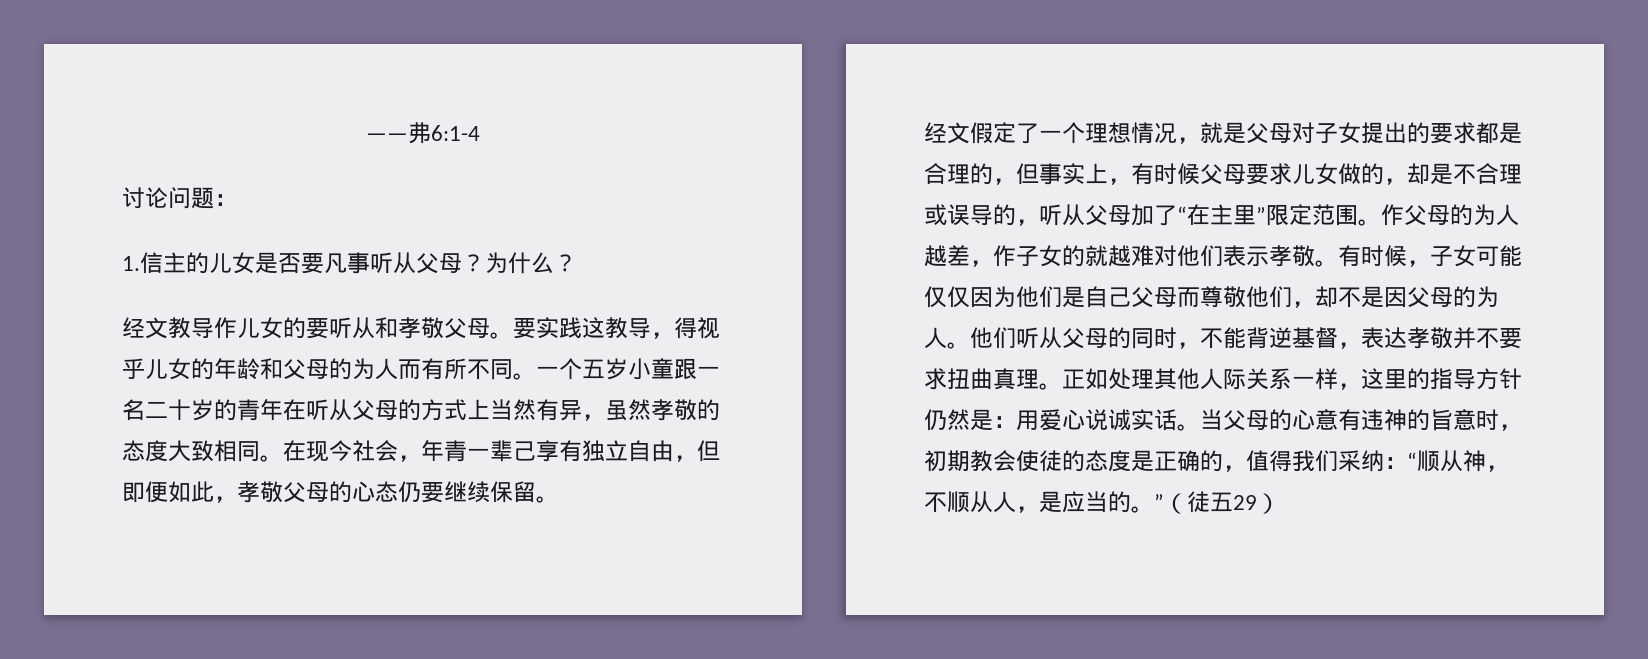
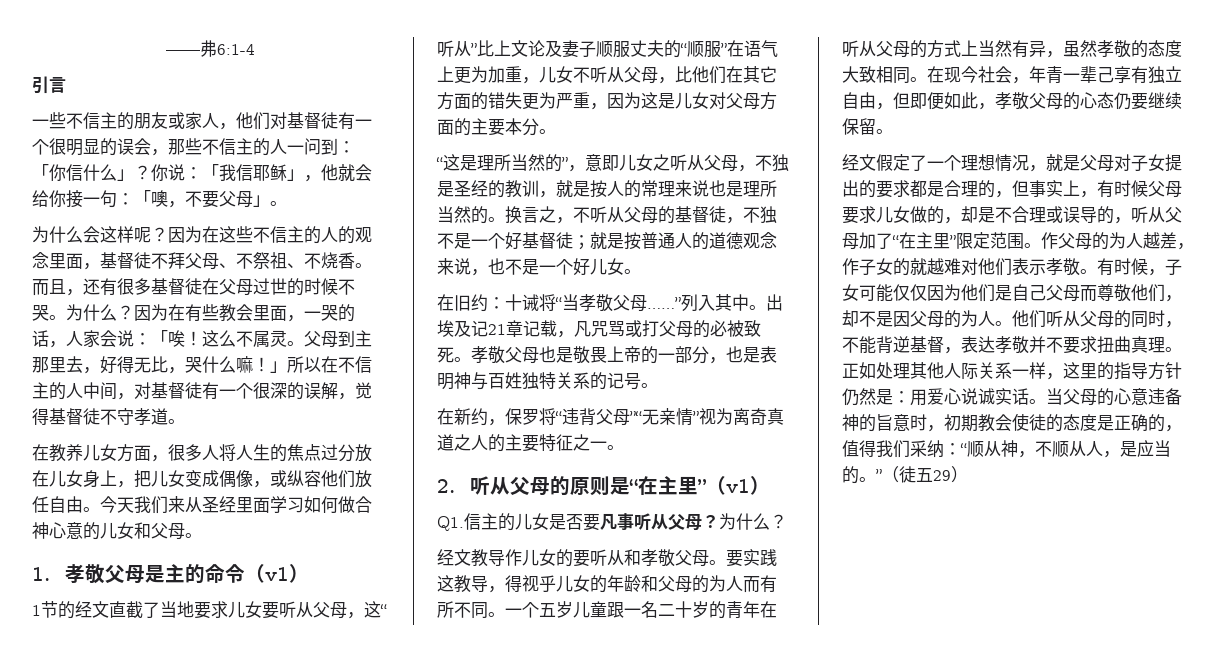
[122,187,237,209] [122,256,140,271] 讨论问题： // 1. -> [32,76,66,94] [32,112,372,130] [32,138,355,156] [32,164,372,182] [32,190,287,208] [32,226,372,244] [32,252,372,270] [32,278,355,296] [32,304,355,322] [32,330,372,348] [32,356,372,374] [32,382,372,400] [32,408,185,425] [32,444,372,462] [32,470,372,488] [32,496,372,514] [32,522,202,540] [32,564,310,584] [32,601,387,619] [437,40,778,58] [437,66,777,84] [437,92,777,110] [437,118,556,136] [436,154,789,172] [437,180,777,198] [437,206,777,224] [437,232,777,250] [437,258,641,276] [437,294,783,312] [437,320,761,338] [437,346,777,364] [437,372,658,390] [437,408,784,426] [437,434,624,452] [437,476,771,496] [437,516,464,531] 引言 // 一些不信主的朋友或家人，他们对基督徒有一个很明显的误会，那些不信主的人一问到：「你信什么」？你说：「我信耶稣」，他就会给你接一句：「噢，不要父母」。 // 为什么会这样呢？因为在这些不信主的人的观念里面，基督徒不拜父母、不祭祖、不烧香。而且，还有很多基督徒在父母过世的时候不哭。为什么？因为在有些教会里面，一哭的话，人家会说：「唉！这么不属灵。父母到主那里去，好得无比，哭什么嘛！」所以在不信主的人中间，对基督徒有一个很深的误解，觉得基督徒不守孝道。 // 在教养儿女方面，很多人将人生的焦点过分放在儿女身上，把儿女变成偶像，或纵容他们放任自由。今天我们来从圣经里面学习如何做合神心意的儿女和父母。 // 1.孝敬父母是主的命令（v1） // 1节的经文直截了当地要求儿女要听从父母，这“听从”比上文论及妻子顺服丈夫的“顺服”在语气上更为加重，儿女不听从父母，比他们在其它方面的错失更为严重，因为这是儿女对父母方面的主要本分。 // “这是理所当然的”，意即儿女之听从父母，不独是圣经的教训，就是按人的常理来说也是理所当然的。换言之，不听从父母的基督徒，不独不是一个好基督徒；就是按普通人的道德观念来说，也不是一个好儿女。 // 在旧约：十诫将“当孝敬父母……”列入其中。出埃及记21章记载，凡咒骂或打父母的必被致死。孝敬父母也是敬畏上帝的一部分，也是表明神与百姓独特关系的记号。 // 在新约，保罗将“违背父母”“无亲情”视为离奇真道之人的主要特征之一。 // 2.听从父母的原则是“在主里”（v1） // Q1.
[628,358,651,380] 小 -> [573,601,590,618] 儿
[1338,409,1384,431] 有违 -> [1148,388,1182,405] 违备

